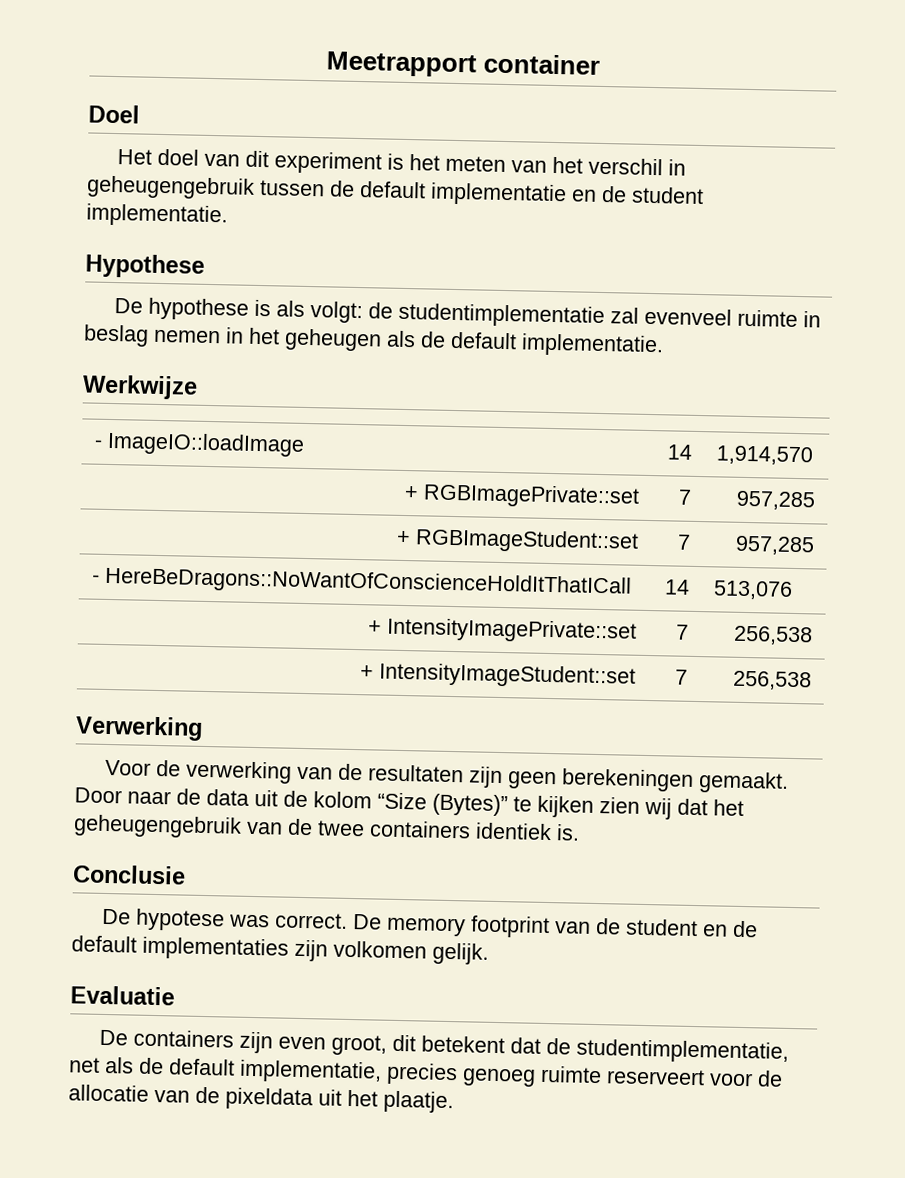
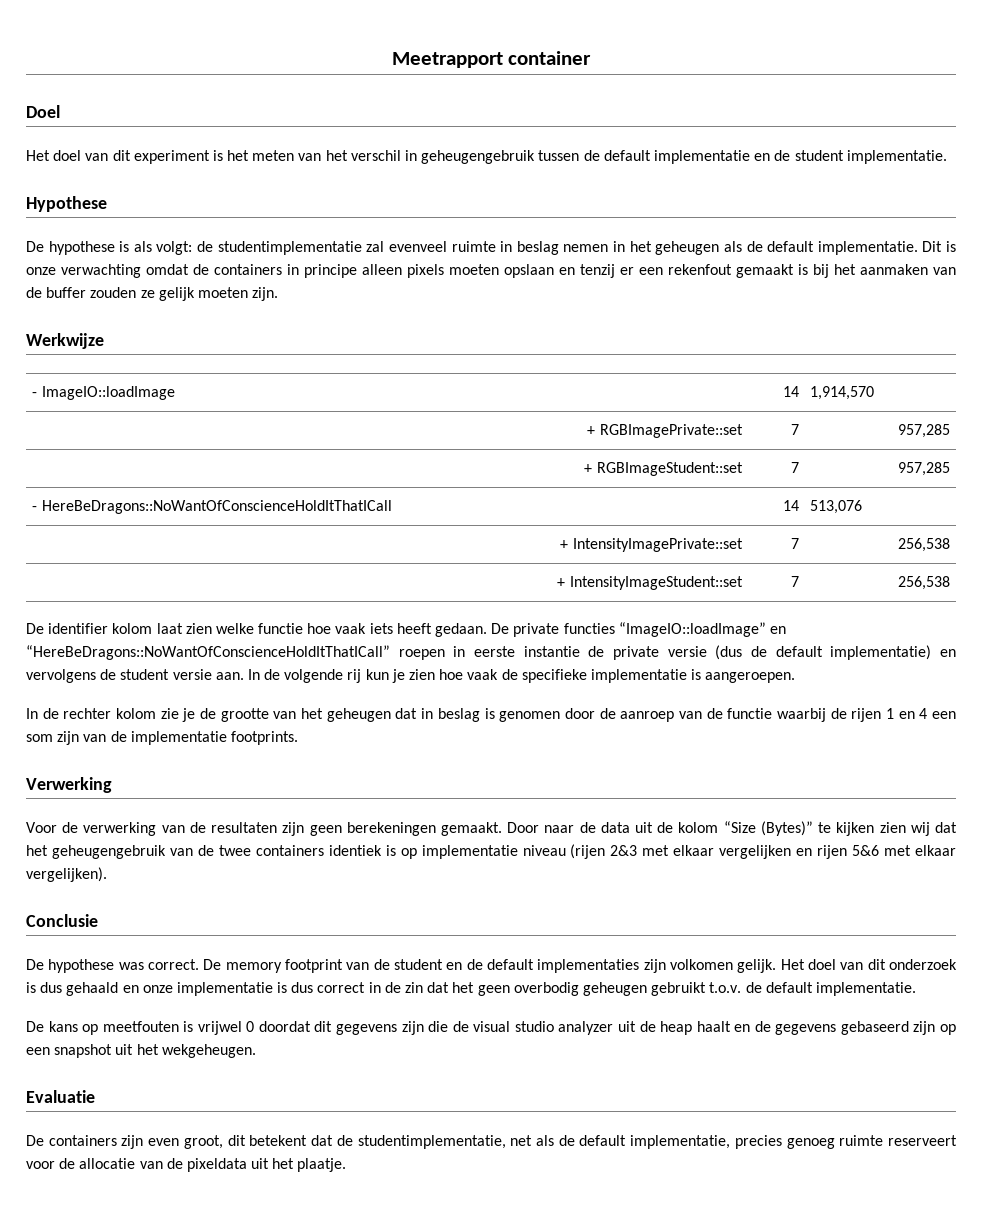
(664, 345) none -> [922,241,956,252] [26,264,956,278] [26,287,279,301] Dit is onze verwachting omdat de containers in principe alleen pixels moeten opslaan en tenzij er een rekenfout gemaakt is bij het aanmaken van de buffer zouden ze gelijk moeten zijn.
(812, 680) none -> [26,622,786,637] [26,645,956,660] [26,669,796,683] [26,708,957,722] [26,731,298,745] // De identifier kolom laat zien welke functie hoe vaak iets heeft gedaan. De private functies “ImageIO::loadImage” en “HereBeDragons::NoWantOfConscienceHoldItThatICall” roepen in eerste instantie de private versie (dus de default implementatie) en vervolgens de student versie aan. In de volgende rij kun je zien hoe vaak de specifieke implementatie is aangeroepen. // In de rechter kolom zie je de grootte van het geheugen dat in beslag is genomen door de aanroep van de functie waarbij de rijen 1 en 4 een som zijn van de implementatie footprints.
[556,824,580,841] is. -> [385,844,957,859] [26,867,107,882] is op implementatie niveau (rijen 2&3 met elkaar vergelijken en rijen 5&6 met elkaar vergelijken).
[135,908,226,932] hypotese -> [48,959,115,973] hypothese
(489, 953) none -> [780,959,958,970] [26,982,916,996] [26,1021,956,1035] [26,1044,256,1058] Het doel van dit onderzoek is dus gehaald en onze implementatie is dus correct in de zin dat het geen overbodig geheugen gebruikt t.o.v. de default implementatie. // De kans op meetfouten is vrijwel 0 doordat dit gegevens zijn die de visual studio analyzer uit de heap haalt en de gegevens gebaseerd zijn op een snapshot uit het wekgeheugen.

